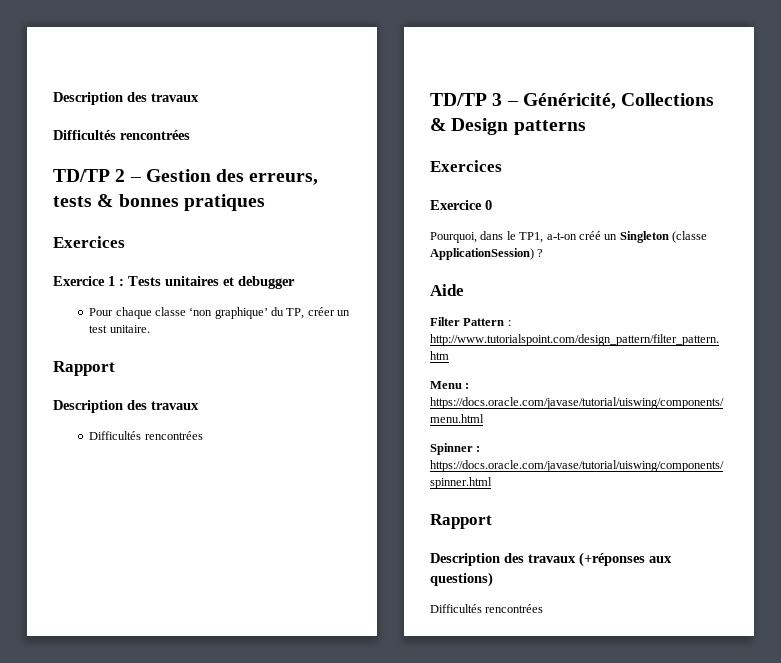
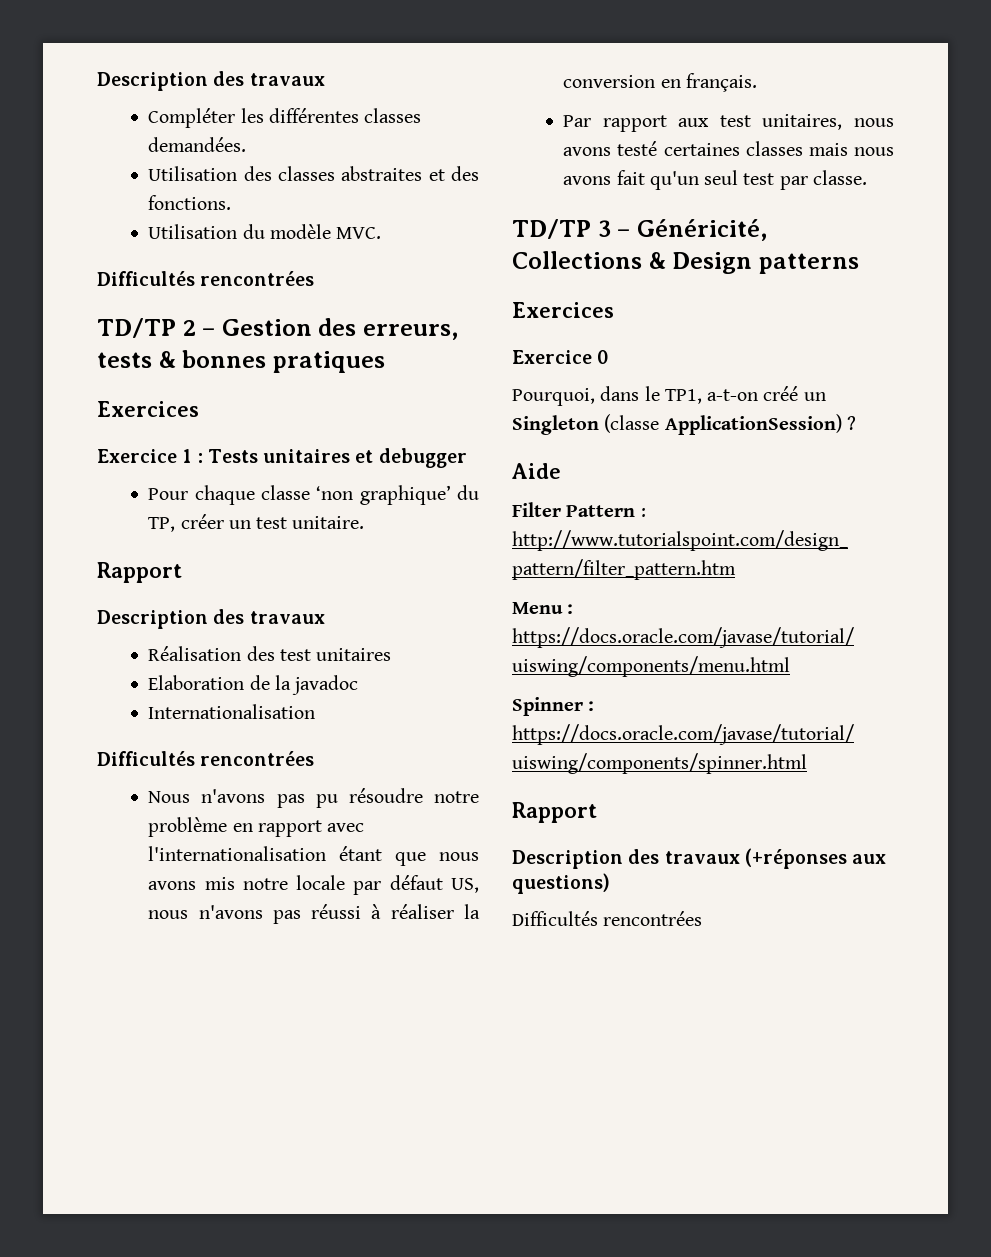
[53,92,199,105] Description des travaux -> [97,71,325,91] [148,108,422,128] [148,137,247,152] [148,166,479,181] [148,195,232,210] [148,224,382,239] Description des travaux // Compléter les différentes classes demandées. // Utilisation des classes abstraites et des fonctions. // Utilisation du modèle MVC.
[89,431,203,440] Difficultés rencontrées -> [148,646,392,661] [148,675,359,695] [148,704,316,719] [97,751,315,766] [148,788,479,808] [148,817,365,837] [148,846,479,866] [148,875,480,895] [148,904,481,924] [563,73,757,92] [563,114,894,132] [563,141,894,156] [563,170,867,190] Réalisation des test unitaires // Elaboration de la javadoc // Internationalisation // Difficultés rencontrées // Nous n'avons pas pu résoudre notre problème en rapport avec l'internationalisation étant que nous avons mis notre locale par défaut US, nous n'avons pas réussi à réaliser la conversion en français. // Par rapport aux test unitaires, nous avons testé certaines classes mais nous avons fait qu'un seul test par classe.

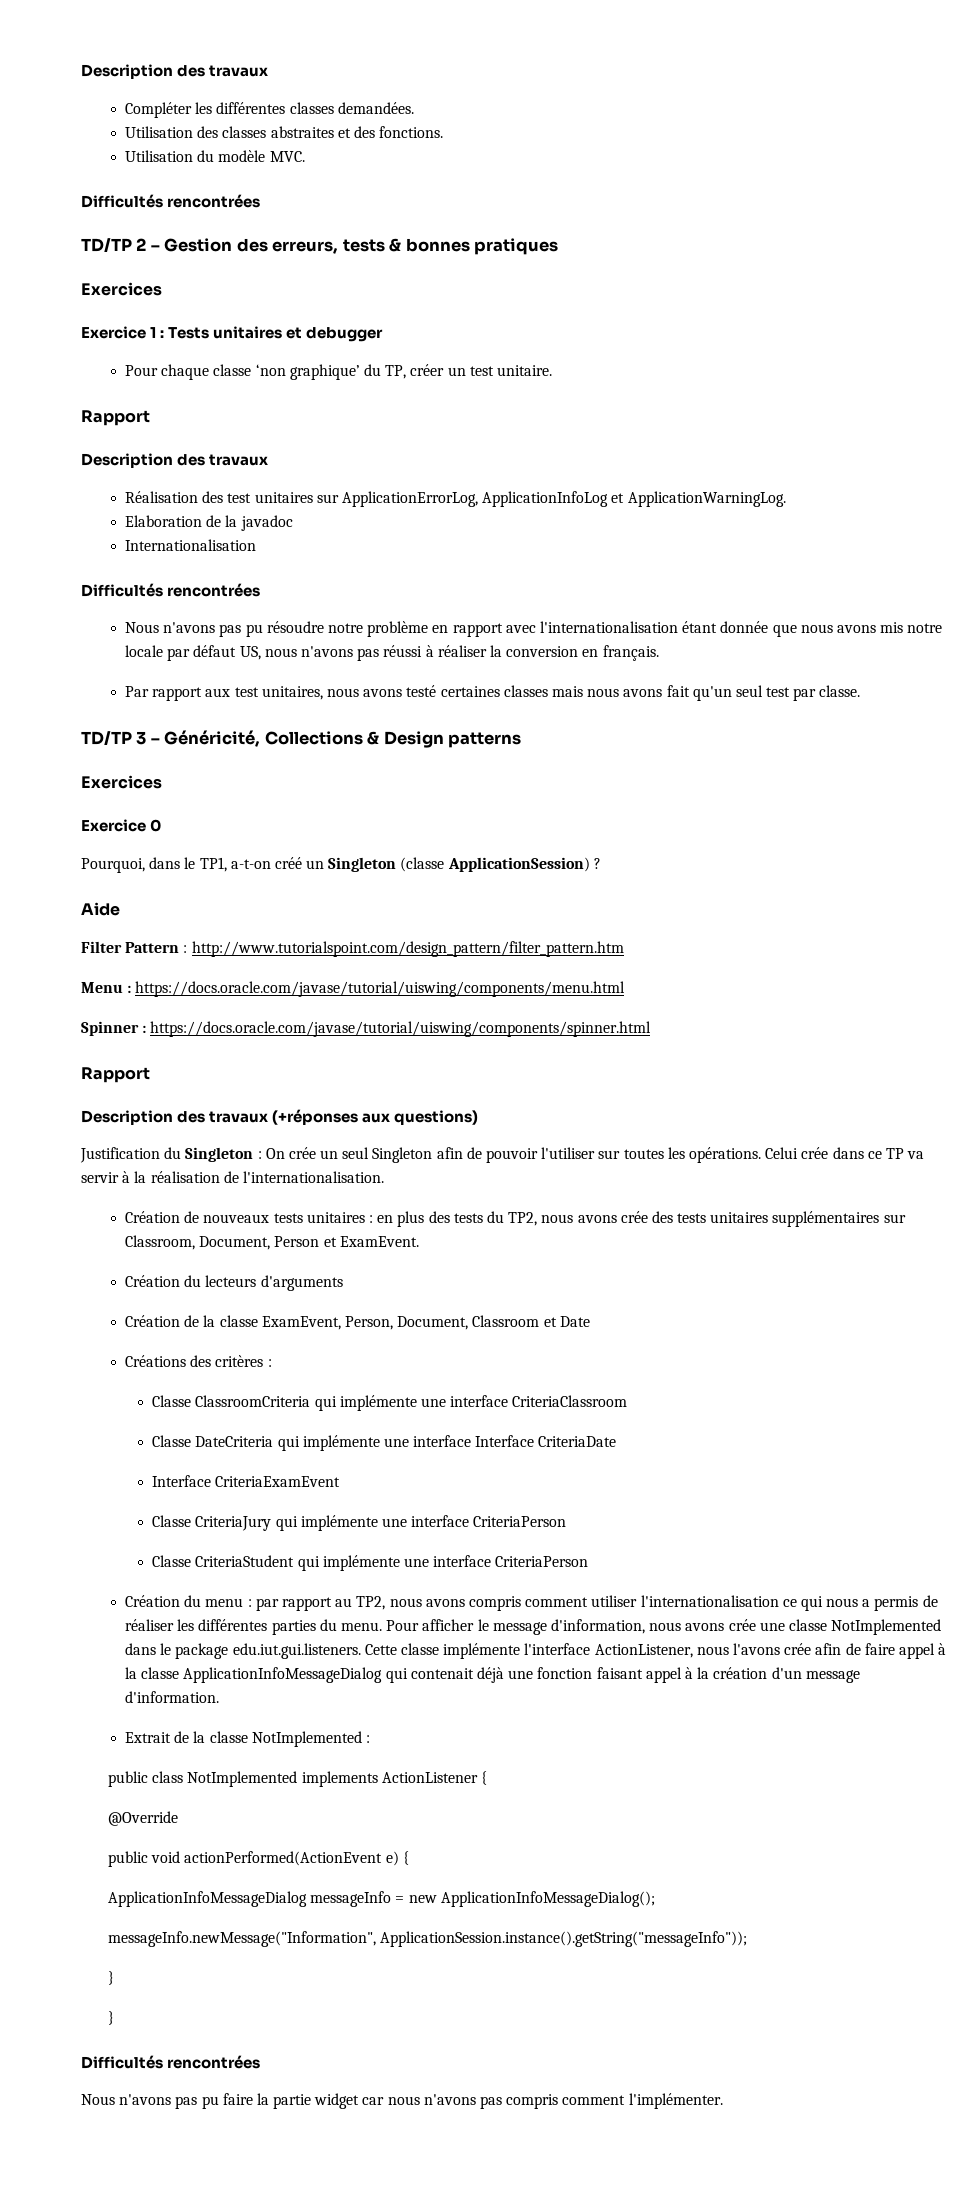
(392, 654) none -> [316,491,786,507] sur ApplicationErrorLog, ApplicationInfoLog et ApplicationWarningLog.
(383, 853) none -> [720,621,769,633] donnée
[512,911,703,926] Difficultés rencontrées -> [80,1147,925,1163] [81,1171,384,1183] [125,1211,906,1227] [125,1235,419,1250] [125,1275,343,1291] [125,1315,590,1330] [125,1355,272,1367] [152,1395,628,1411] [152,1435,617,1451] [152,1475,341,1487] [152,1515,567,1531] [152,1555,589,1571] [125,1595,938,1611] [125,1619,942,1635] [125,1643,947,1659] [125,1667,860,1683] [125,1691,220,1703] [125,1731,371,1747] [108,1771,487,1787] [108,1811,179,1826] [108,1851,409,1867] [108,1891,655,1907] [108,1931,748,1947] [108,1971,115,1985] [108,2011,115,2025] [81,2055,261,2069] [81,2093,723,2109] Justification du Singleton : On crée un seul Singleton afin de pouvoir l'utiliser sur toutes les opérations. Celui crée dans ce TP va servir à la réalisation de l'internationalisation. // Création de nouveaux tests unitaires : en plus des tests du TP2, nous avons crée des tests unitaires supplémentaires sur Classroom, Document, Person et ExamEvent. // Création du lecteurs d'arguments // Création de la classe ExamEvent, Person, Document, Classroom et Date // Créations des critères : // Classe ClassroomCriteria qui implémente une interface CriteriaClassroom // Classe DateCriteria qui implémente une interface Interface CriteriaDate // Interface CriteriaExamEvent // Classe CriteriaJury qui implémente une interface CriteriaPerson // Classe CriteriaStudent qui implémente une interface CriteriaPerson // Création du menu : par rapport au TP2, nous avons compris comment utiliser l'internationalisation ce qui nous a permis de réaliser les différentes parties du menu. Pour afficher le message d'information, nous avons crée une classe NotImplemented dans le package edu.iut.gui.listeners. Cette classe implémente l'interface ActionListener, nous l'avons crée afin de faire appel à la classe ApplicationInfoMessageDialog qui contenait déjà une fonction faisant appel à la création d'un message d'information. // Extrait de la classe NotImplemented : // public class NotImplemented implements ActionListener { // @Override // public void actionPerformed(ActionEvent e) { // ApplicationInfoMessageDialog messageInfo = new ApplicationInfoMessageDialog(); // messageInfo.newMessage("Information", ApplicationSession.instance().getString("messageInfo")); // } // } // Difficultés rencontrées // Nous n'avons pas pu faire la partie widget car nous n'avons pas compris comment l'implémenter.

